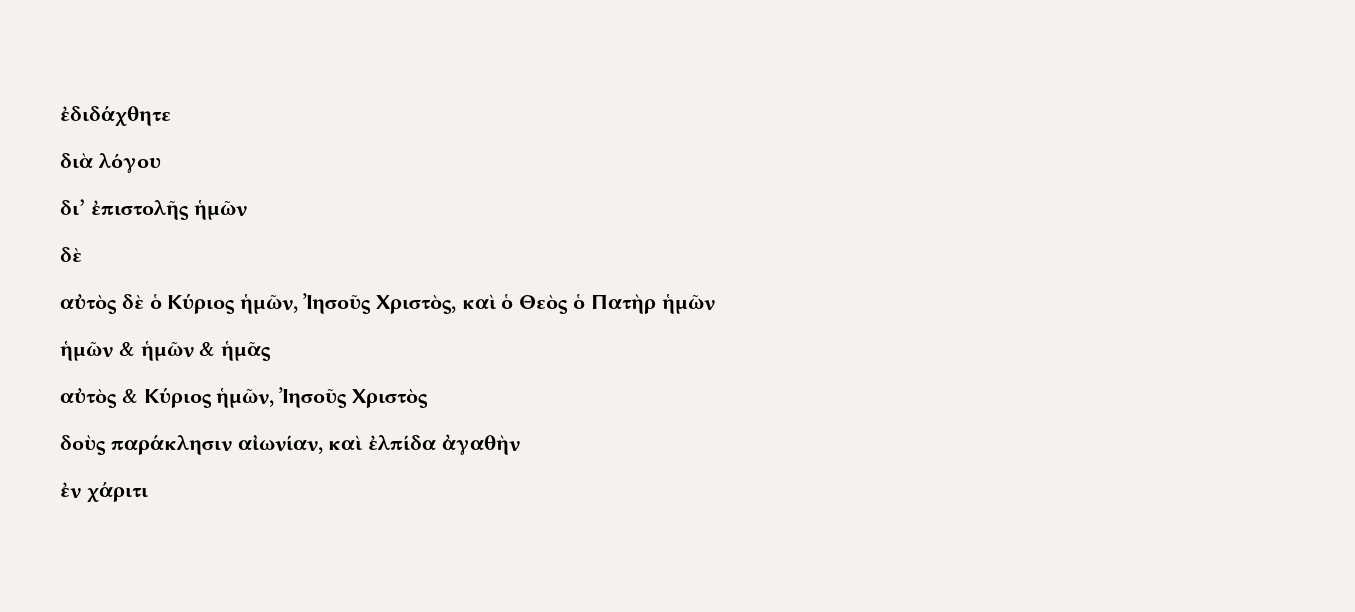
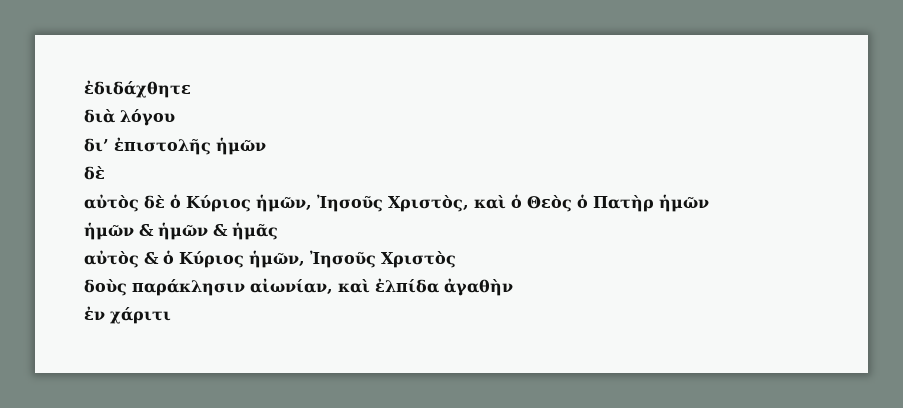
(138, 396) none -> [163,250,174,264] ὁ

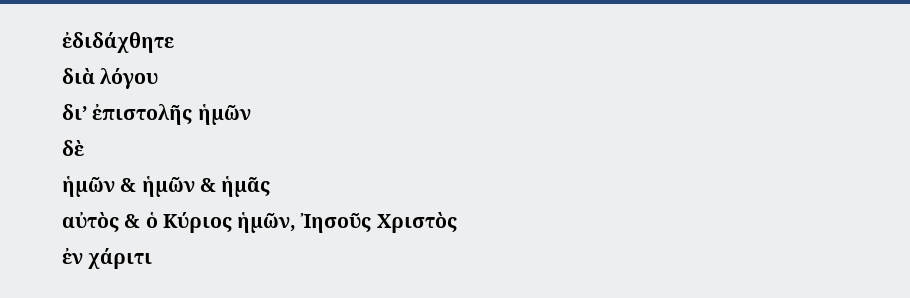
[84,194,709,212] // αὐτὸς δὲ ὁ Κύριος ἡμῶν, Ἰησοῦς Χριστὸς, καὶ ὁ Θεὸς ὁ Πατὴρ ἡμῶν -> (84, 148) none
[84,278,513,296] // δοὺς παράκλησιν αἰωνίαν, καὶ ἐλπίδα ἀγαθὴν -> (457, 222) none

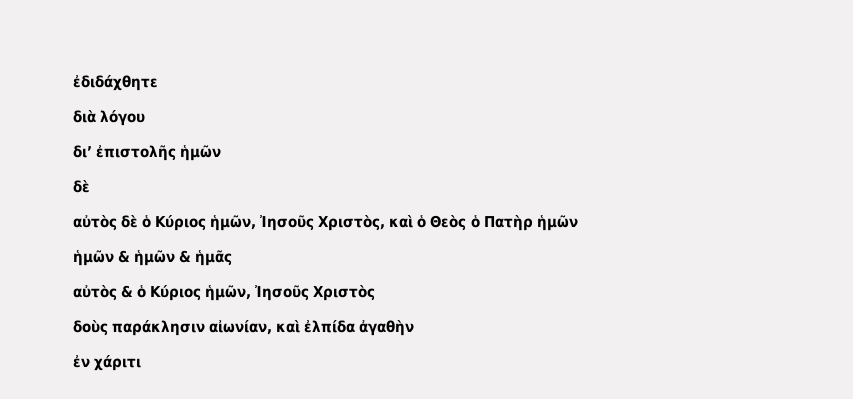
(84, 148) none -> [73,215,578,231] // αὐτὸς δὲ ὁ Κύριος ἡμῶν, Ἰησοῦς Χριστὸς, καὶ ὁ Θεὸς ὁ Πατὴρ ἡμῶν
(457, 222) none -> [73,320,415,336] // δοὺς παράκλησιν αἰωνίαν, καὶ ἐλπίδα ἀγαθὴν

